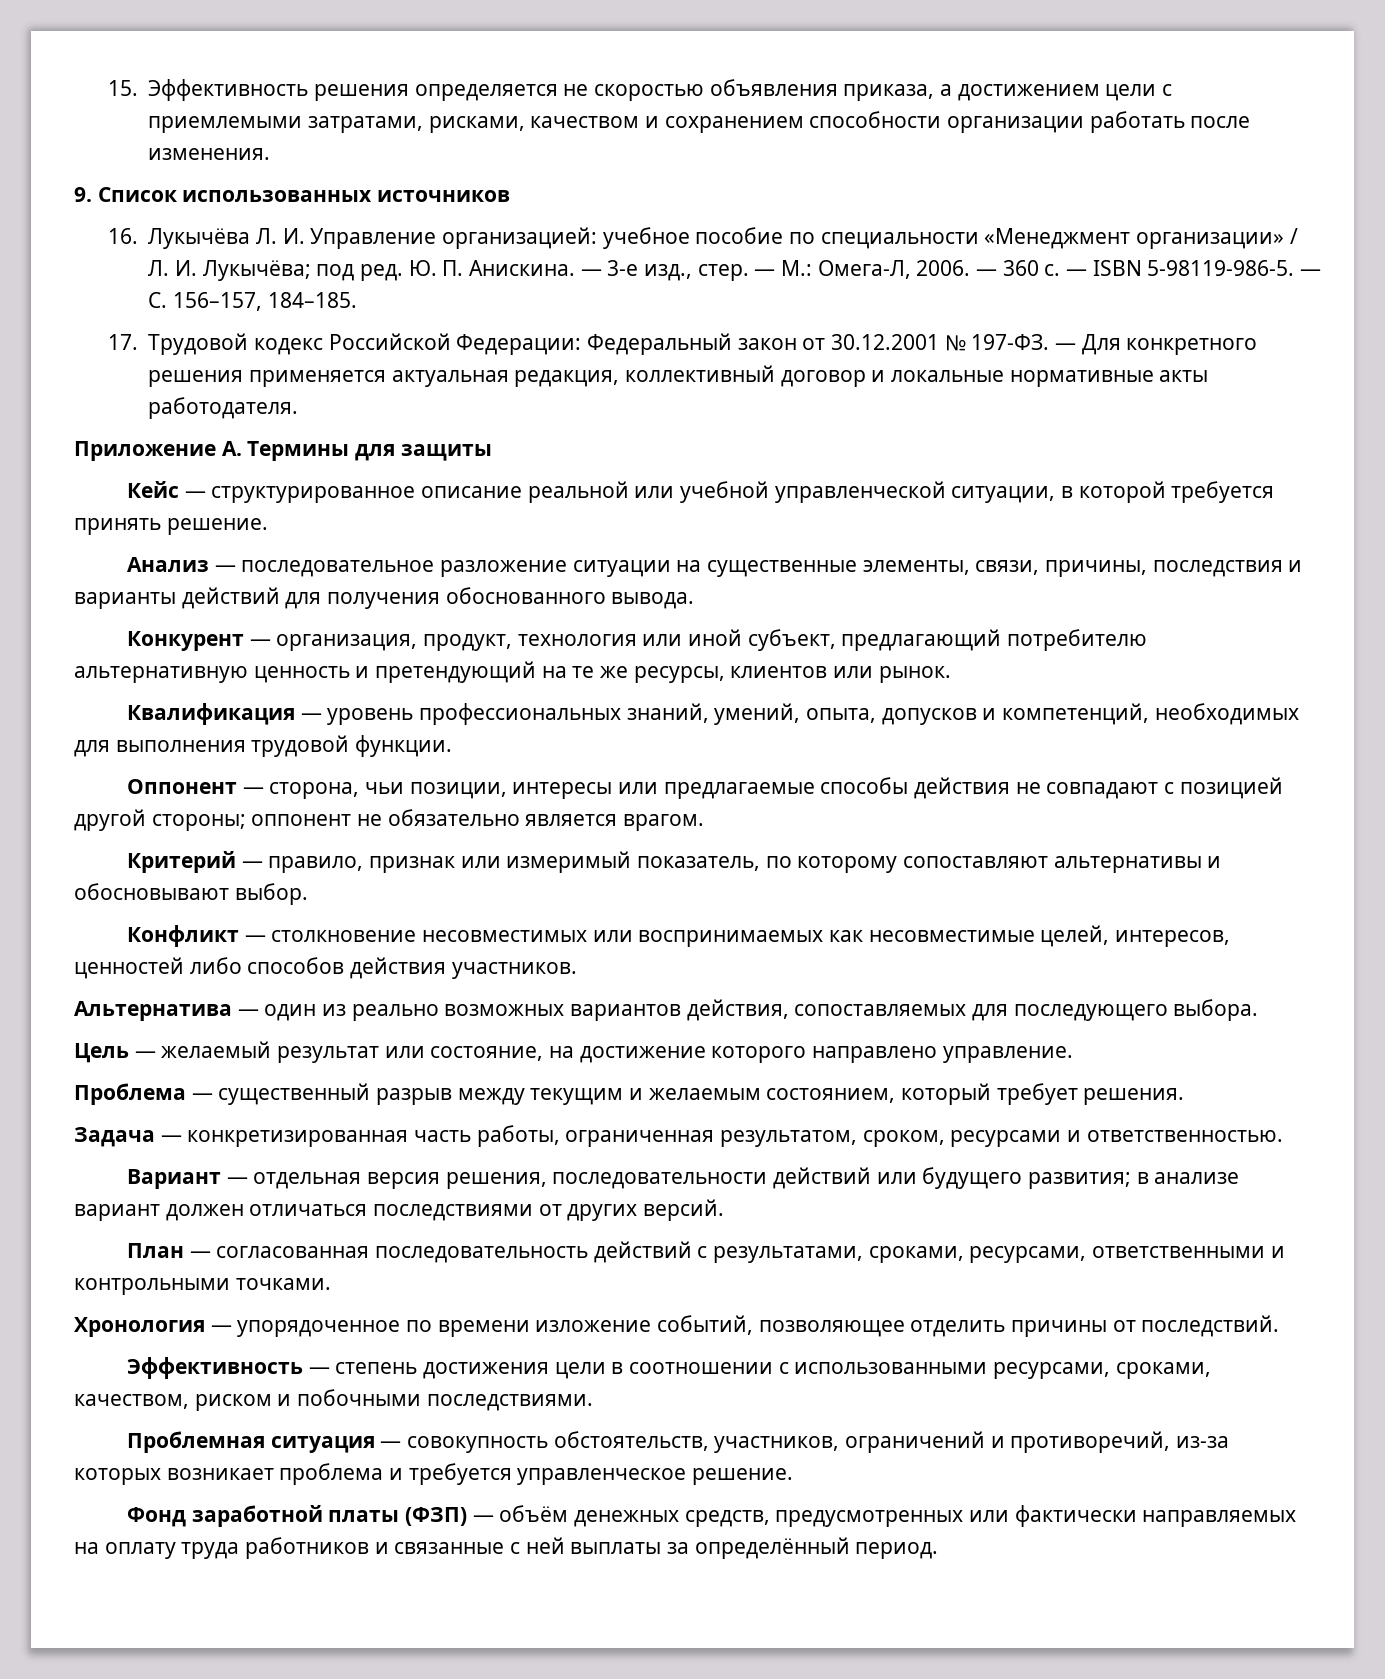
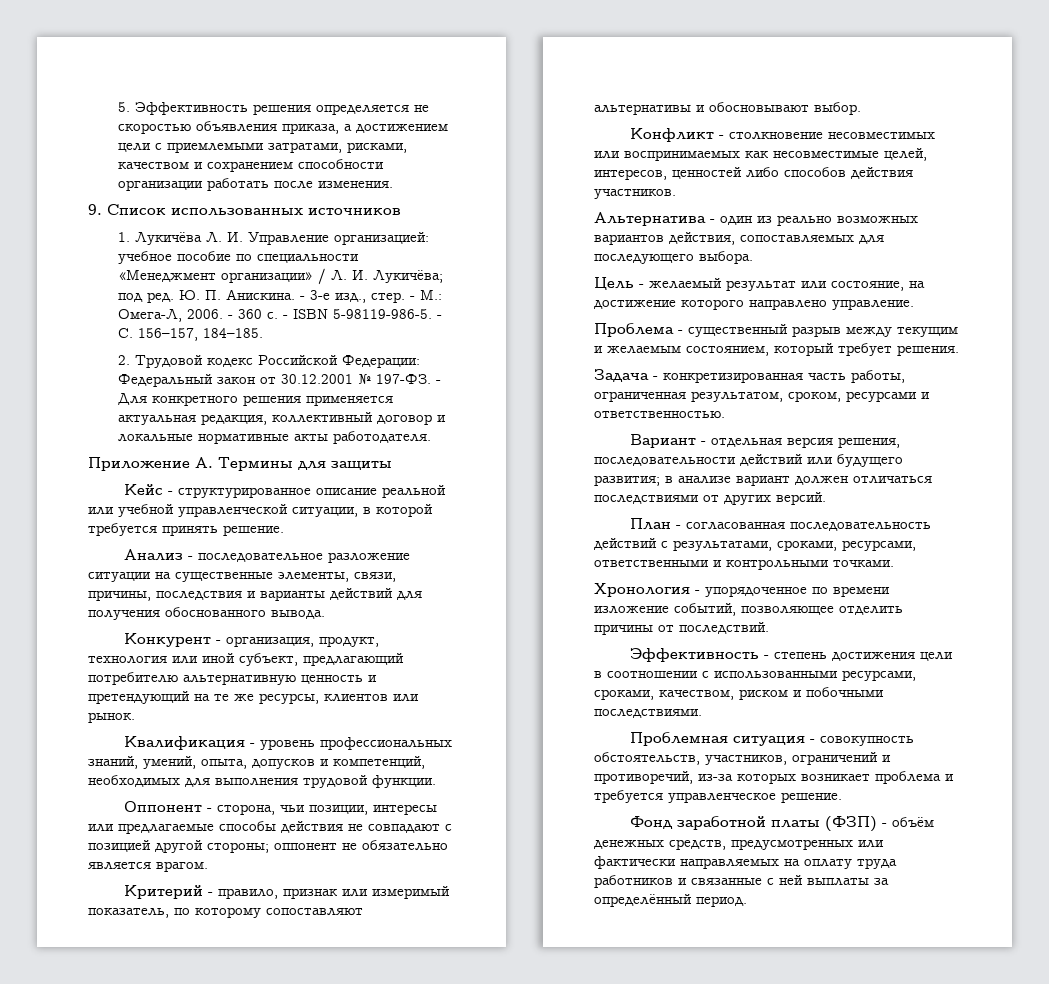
[107,80,138,96] 15. -> [117,102,130,112] 5.
[107,228,251,249] 16. Лукычёва -> [117,232,202,245] 1. Лукичёва
[202,260,311,281] Лукычёва; -> [372,270,443,283] Лукичёва;
[580,269,602,276] — -> [299,296,305,300] -
[754,269,776,276] — -> [409,296,415,300] -
[975,269,997,276] — -> [227,315,233,319] -
[1065,269,1087,276] — -> [282,315,288,319] -
[1299,269,1321,276] — -> [436,315,442,319] -
[107,334,138,350] 17. -> [117,355,130,365] 2.
[1054,343,1076,350] — -> [435,380,441,384] -
[184,491,206,498] — -> [167,491,173,495] -
[214,565,236,572] — -> [187,556,193,560] -
[249,639,271,646] — -> [215,640,221,644] -
[300,713,322,720] — -> [249,743,255,747] -
[242,787,264,794] — -> [206,808,212,812] -
[241,861,263,868] — -> [207,892,213,896] -
[244,935,266,942] — -> [718,135,724,139] -
[237,1009,259,1016] — -> [710,219,715,223] -
[134,1051,156,1058] — -> [639,284,644,288] -
[191,1093,213,1100] — -> [678,330,683,334] -
[160,1135,182,1142] — -> [653,376,658,380] -
[226,1177,248,1184] — -> [700,441,706,445] -
[189,1251,211,1258] — -> [675,525,681,529] -
[210,1325,232,1332] — -> [695,590,700,594] -
[308,1367,330,1374] — -> [763,655,769,659] -
[380,1441,402,1448] — -> [809,739,815,743] -
[472,1515,494,1522] — -> [881,823,887,827] -

